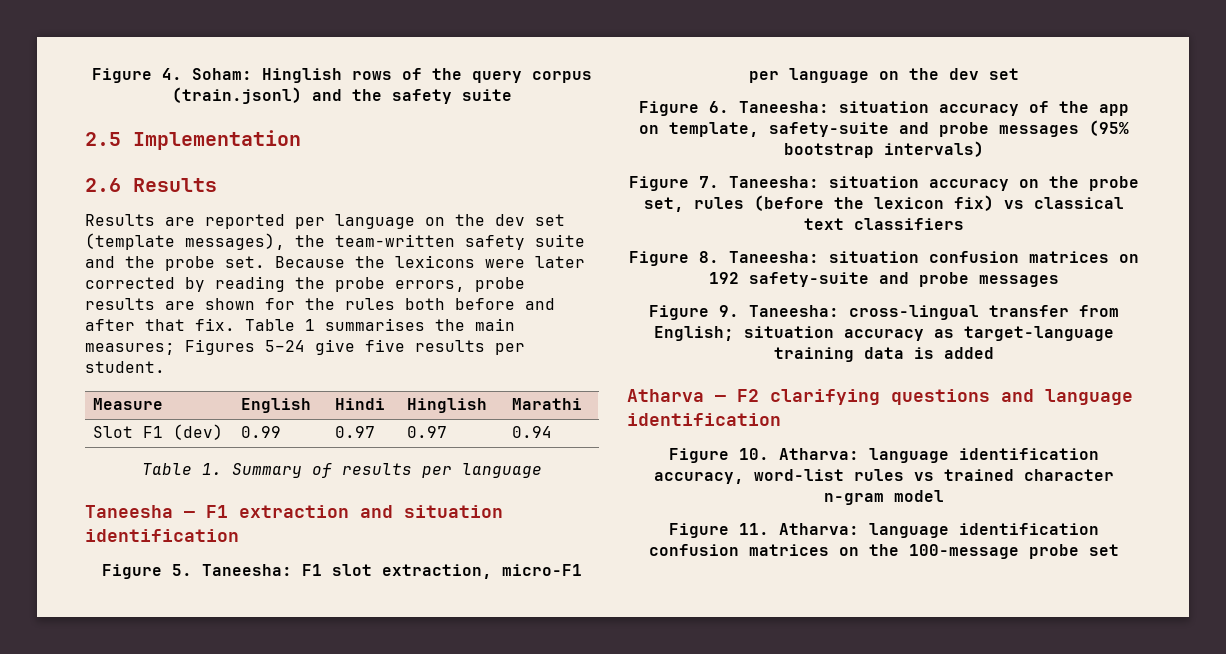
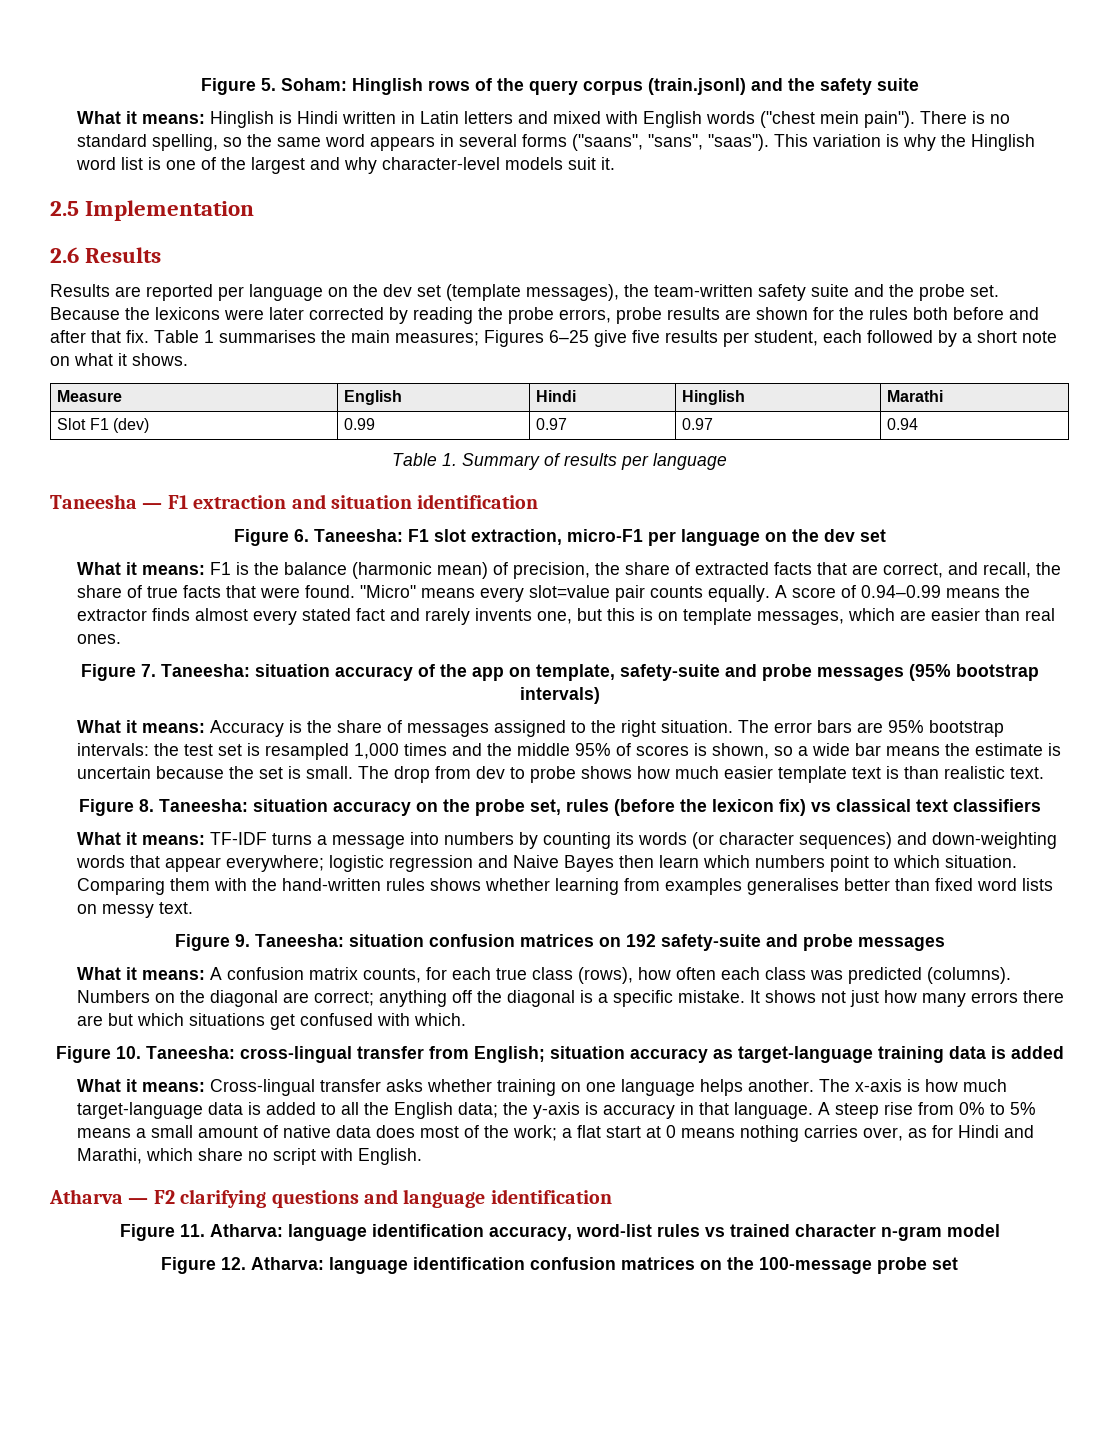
[92,68,182,83] Figure 4. -> [200,78,276,95] Figure 5.
(512, 95) none -> [76,111,1010,128] [76,134,1035,151] [75,157,615,174] // What it means: Hinglish is Hindi written in Latin letters and mixed with English words ("chest mein pain"). There is no standard spelling, so the same word appears in several forms ("saans", "sans", "saas"). This variation is why the Hinglish word list is one of the largest and why character-level models suit it.
[265,340,305,352] 5–24 -> [549,330,589,343] 6–25
[85,361,165,373] student. -> [754,330,1057,347] [50,353,188,366] student, each followed by a short note on what it shows.
[172,564,192,576] 5. -> [293,529,309,542] 6.
[639,101,729,116] // Figure 6. -> [76,562,1061,579] [76,585,1030,602] [76,608,1055,625] [76,634,121,644] [80,664,156,681] // What it means: F1 is the balance (harmonic mean) of precision, the share of extracted facts that are correct, and recall, the share of true facts that were found. "Micro" means every slot=value pair counts equally. A score of 0.94–0.99 means the extractor finds almost every stated fact and rarely invents one, but this is on template messages, which are easier than real ones. // Figure 7.
[629,176,719,191] // Figure 7. -> [76,720,1004,737] [76,743,1061,760] [76,766,1044,783] [78,799,154,816] // What it means: Accuracy is the share of messages assigned to the right situation. The error bars are 95% bootstrap intervals: the test set is resampled 1,000 times and the middle 95% of scores is shown, so a wide bar means the estimate is uncertain because the set is small. The drop from dev to probe shows how much easier template text is than realistic text. // Figure 8.
[629,251,719,266] // Figure 8. -> [76,832,1057,849] [75,855,1017,872] [76,878,1053,895] [76,902,193,918] [174,934,250,951] // What it means: TF-IDF turns a message into numbers by counting its words (or character sequences) and down-weighting words that appear everywhere; logistic regression and Naive Bayes then learn which numbers point to which situation. Comparing them with the hand-written rules shows whether learning from examples generalises better than fixed word lists on messy text. // Figure 9.
[649,305,739,320] // Figure 9. -> [76,967,1011,984] [76,990,1064,1007] [76,1013,466,1030] [55,1046,141,1063] // What it means: A confusion matrix counts, for each true class (rows), how often each class was predicted (columns). Numbers on the diagonal are correct; anything off the diagonal is a specific mistake. It shows not just how many errors there are but which situations get confused with which. // Figure 10.
(994, 353) none -> [76,1079,1007,1096] [76,1102,1036,1119] [76,1125,1034,1142] [76,1148,422,1165] // What it means: Cross-lingual transfer asks whether training on one language helps another. The x-axis is how much target-language data is added to all the English data; the y-axis is accuracy in that language. A steep rise from 0% to 5% means a small amount of native data does most of the work; a flat start at 0 means nothing carries over, as for Hindi and Marathi, which share no script with English.
[739,448,769,460] 10. -> [179,1224,205,1237] 11.
[739,523,769,535] 11. -> [221,1257,246,1270] 12.

